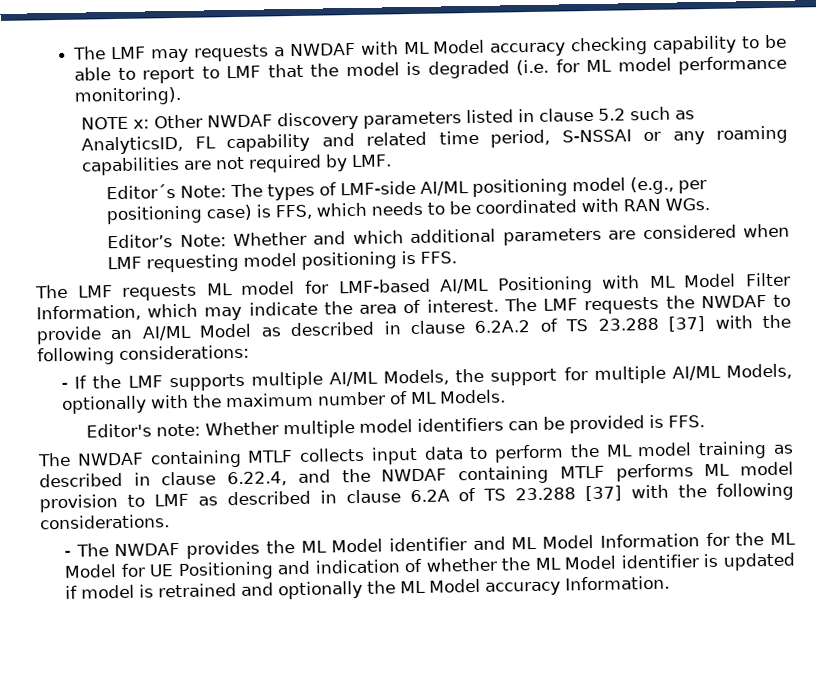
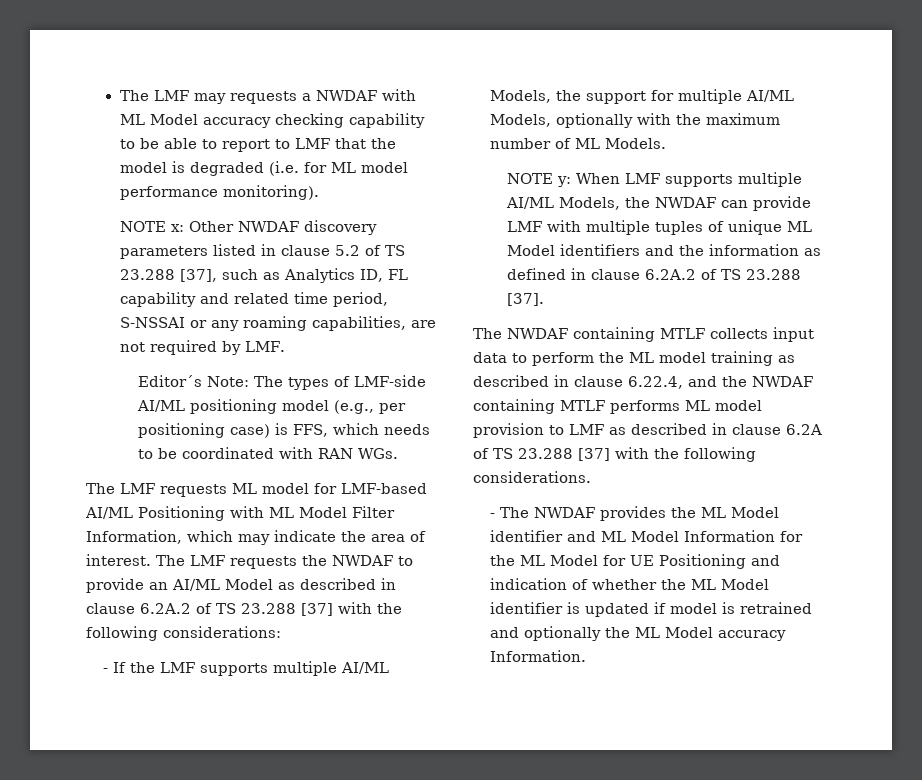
[630,106,696,121] [81,135,184,155] such as AnalyticsID, -> [365,245,406,256] [120,268,384,283] of TS 23.288 [37], such as Analytics ID,
[81,156,181,176] capabilities -> [312,316,407,331] capabilities,
[107,223,791,249] [107,250,458,273] // Editor’s Note: Whether and which additional parameters are considered when LMF requesting model positioning is FFS. -> (398, 453) none
[86,414,706,439] Editor's note: Whether multiple model identifiers can be provided is FFS. -> [507,172,803,187] [506,196,812,211] [507,220,813,235] [507,244,822,256] [507,268,802,280] [507,293,545,306] NOTE y: When LMF supports multiple AI/ML Models, the NWDAF can provide LMF with multiple tuples of unique ML Model identifiers and the information as defined in clause 6.2A.2 of TS 23.288 [37].

